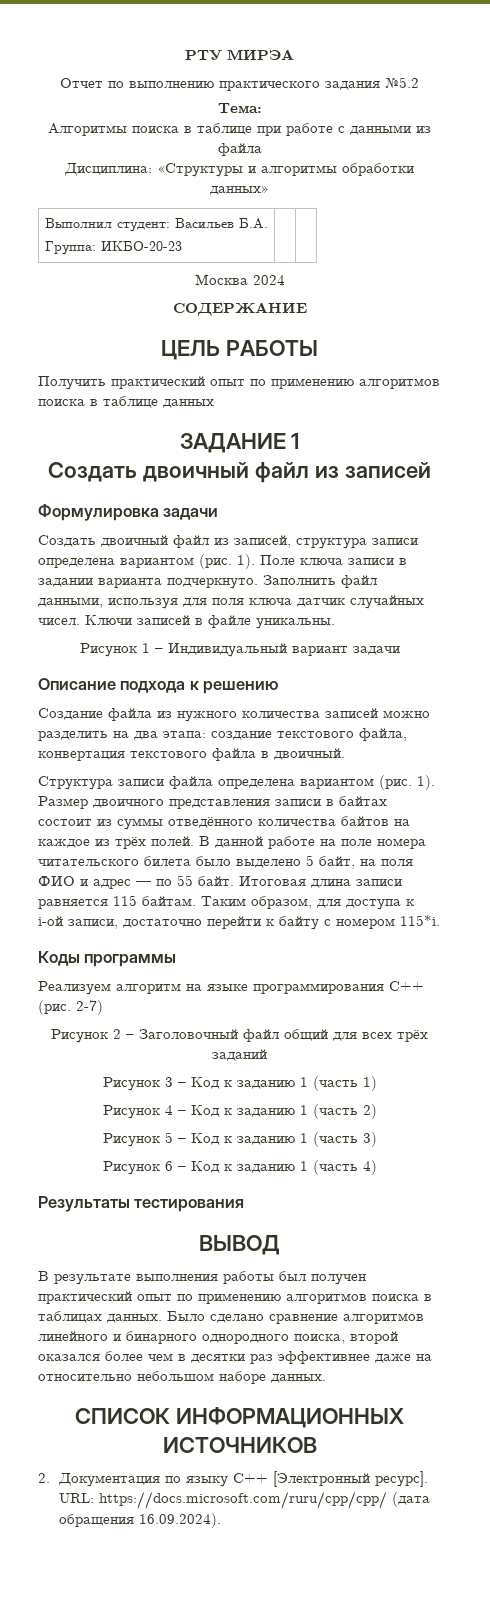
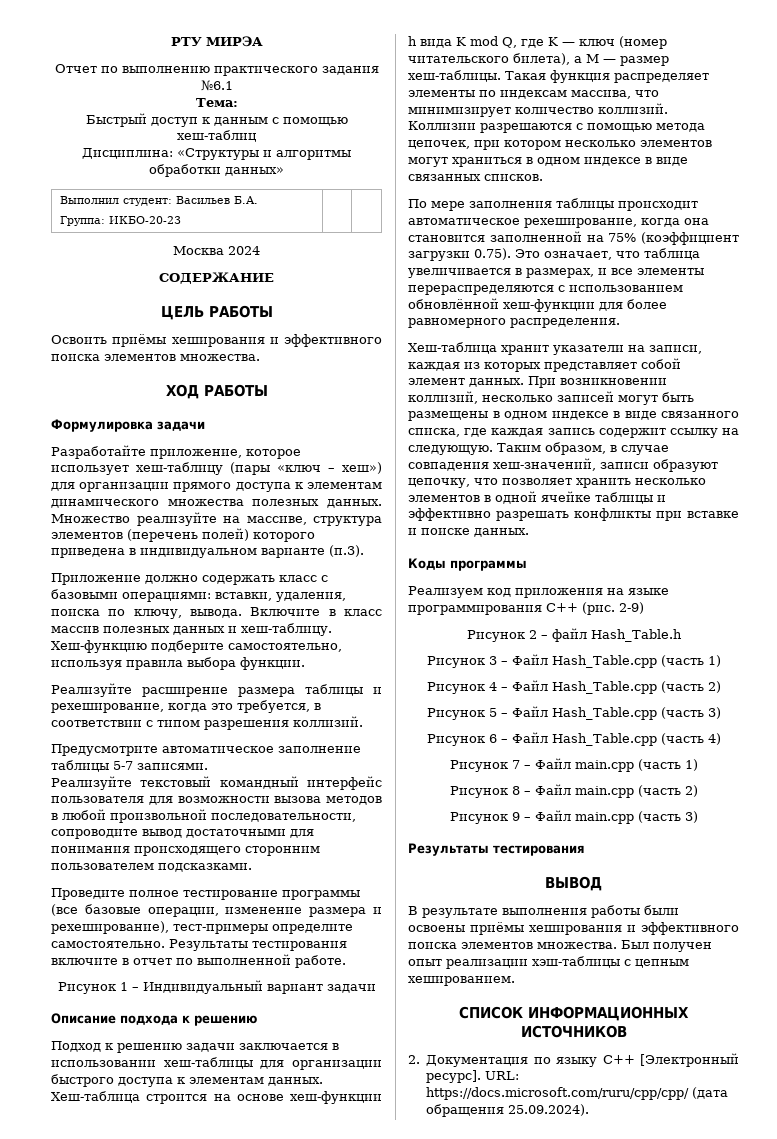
[385,77,419,88] №5.2 -> [200,80,233,91] №6.1
[48,123,431,136] [217,143,262,156] Алгоритмы поиска в таблице при работе с данными из файла -> [85,113,348,127] [177,130,256,142] Быстрый доступ к данным с помощью хеш-таблиц
[38,376,440,390] [38,396,214,408] [179,433,300,453] [48,462,431,483] [38,504,219,521] [38,535,418,549] [38,554,407,569] [38,575,377,589] [38,595,424,609] [38,615,335,629] Получить практический опыт по применению алгоритмов поиска в таблице данных // ЗАДАНИЕ 1 // Создать двоичный файл из записей // Формулировка задачи // Создать двоичный файл из записей, структура записи определена вариантом (рис. 1). Поле ключа записи в задании варианта подчеркнуто. Заполнить файл данными, используя для поля ключа датчик случайных чисел. Ключи записей в файле уникальны. -> [51,334,382,347] [51,354,260,361] [165,384,268,399] [51,419,205,432] [51,445,301,459] [51,462,382,475] [51,482,382,492] [51,499,383,508] [51,512,382,526] [51,528,315,542] [51,545,364,558] [51,573,328,585] [51,589,346,602] [51,607,382,619] [51,623,332,636] [51,640,342,653] [51,657,305,670] [51,683,382,697] [51,700,321,713] [51,716,363,730] [51,744,361,756] [51,760,208,772] [51,776,382,790] [51,796,382,805] [51,809,356,823] [51,829,314,839] [51,846,320,856] [51,863,252,872] [51,888,360,900] [51,904,382,917] [51,921,353,934] [51,939,347,951] [51,954,346,968] Освоить приёмы хеширования и эффективного поиска элементов множества. // ХОД РАБОТЫ // Формулировка задачи // Разработайте приложение, которое использует хеш-таблицу (пары «ключ – хеш») для организации прямого доступа к элементам динамического множества полезных данных. Множество реализуйте на массиве, структура элементов (перечень полей) которого приведена в индивидуальном варианте (п.3). // Приложение должно содержать класс с базовыми операциями: вставки, удаления, поиска по ключу, вывода. Включите в класс массив полезных данных и хеш-таблицу. Хеш-функцию подберите самостоятельно, используя правила выбора функции. // Реализуйте расширение размера таблицы и рехеширование, когда это требуется, в соответствии с типом разрешения коллизий. // Предусмотрите автоматическое заполнение таблицы 5-7 записями. // Реализуйте текстовый командный интерфейс пользователя для возможности вызова методов в любой произвольной последовательности, сопроводите вывод достаточными для понимания происходящего сторонним пользователем подсказками. // Проведите полное тестирование программы (все базовые операции, изменение размера и рехеширование), тест-примеры определите самостоятельно. Результаты тестирования включите в отчет по выполненной работе.
[38,708,430,722] [38,728,407,741] [38,748,345,761] [38,775,435,790] [38,796,387,809] [38,816,410,830] [38,836,426,849] [38,855,413,869] [38,875,402,889] [38,895,415,910] [38,915,440,930] Создание файла из нужного количества записей можно разделить на два этапа: создание текстового файла, конвертация текстового файла в двоичный. // Структура записи файла определена вариантом (рис. 1). Размер двоичного представления записи в байтах состоит из суммы отведённого количества байтов на каждое из трёх полей. В данной работе на поле номера читательского билета было выделено 5 байт, на поля ФИО и адрес — по 55 байт. Итоговая длина записи равняется 115 байтам. Таким образом, для доступа к i-ой записи, достаточно перейти к байту с номером 115*i. -> [51,1041,339,1053] [51,1057,382,1070] [51,1074,323,1087] [51,1091,382,1104] [408,36,667,49] [408,53,669,66] [408,70,709,83] [408,90,659,99] [408,103,668,117] [408,121,705,133] [408,140,712,150] [408,157,688,167] [408,174,543,181] [408,198,698,211] [408,218,709,228] [408,231,739,245] [408,248,700,261] [408,268,704,278] [408,285,683,295] [408,298,667,312] [408,318,620,328] [408,342,702,355] [408,358,681,372] [408,376,667,388] [408,391,694,405] [408,411,739,421] [408,428,739,438] [408,442,669,455] [408,458,718,472] [408,478,706,488] [408,491,666,504] [408,508,739,521] [408,528,529,537] Подход к решению задачи заключается в использовании хеш-таблицы для организации быстрого доступа к элементам данных. Хеш-таблица строится на основе хеш-функции h вида K mod Q, где K — ключ (номер читательского билета), а M — размер хеш-таблицы. Такая функция распределяет элементы по индексам массива, что минимизирует количество коллизий. Коллизии разрешаются с помощью метода цепочек, при котором несколько элементов могут храниться в одном индексе в виде связанных списков. // По мере заполнения таблицы происходит автоматическое рехеширование, когда она становится заполненной на 75% (коэффициент загрузки 0.75). Это означает, что таблица увеличивается в размерах, и все элементы перераспределяются с использованием обновлённой хеш-функции для более равномерного распределения. // Хеш-таблица хранит указатели на записи, каждая из которых представляет собой элемент данных. При возникновении коллизий, несколько записей могут быть размещены в одном индексе в виде связанного списка, где каждая запись содержит ссылку на следующую. Таким образом, в случае совпадения хеш-значений, записи образуют цепочку, что позволяет хранить несколько элементов в одной ячейке таблицы и эффективно разрешать конфликты при вставке и поиске данных.
[116,983,181,994] алгоритм -> [487,588,603,598] код приложения
[76,1000,103,1015] 2-7) -> [619,602,644,614] 2-9)
[139,1029,428,1042] [212,1049,267,1061] Заголовочный файл общий для всех трёх заданий -> [551,628,682,642] файл Hash_Table.h
[190,1077,308,1089] Код к заданию 1 -> [511,654,657,668] Файл Hash_Table.cpp
[190,1105,308,1117] Код к заданию 1 -> [511,680,657,694] Файл Hash_Table.cpp
[190,1133,308,1145] Код к заданию 1 -> [511,706,657,720] Файл Hash_Table.cpp
[190,1160,377,1175] Код к заданию 1 (часть 4) -> [511,732,721,746] [449,758,698,772] [449,784,698,798] [449,810,698,824] Файл Hash_Table.cpp (часть 4) // Рисунок 7 – Файл main.cpp (часть 1) // Рисунок 8 – Файл main.cpp (часть 2) // Рисунок 9 – Файл main.cpp (часть 3)
[279,1271,366,1285] [38,1291,432,1304] [38,1311,424,1324] [38,1331,398,1344] [38,1351,432,1364] [38,1371,326,1384] был получен практический опыт по применению алгоритмов поиска в таблицах данных. Было сделано сравнение алгоритмов линейного и бинарного однородного поиска, второй оказался более чем в десятки раз эффективнее даже на относительно небольшом наборе данных. -> [644,905,679,915] [408,922,739,935] [408,940,712,952] [408,956,689,969] [408,976,515,986] были освоены приёмы хеширования и эффективного поиска элементов множества. Был получен опыт реализации хэш-таблицы с цепным хешированием.
[138,1513,221,1528] 16.09.2024). -> [508,1104,590,1116] 25.09.2024).

